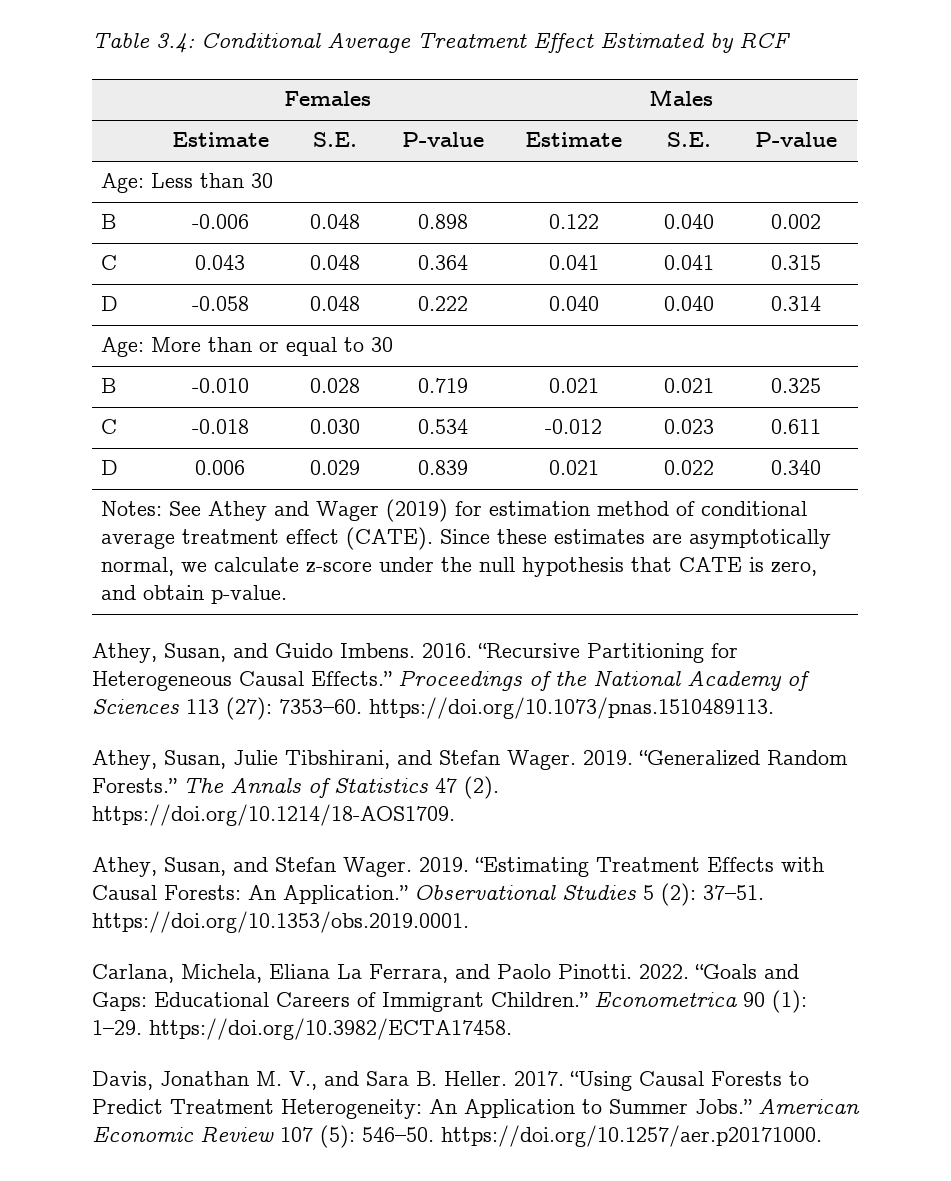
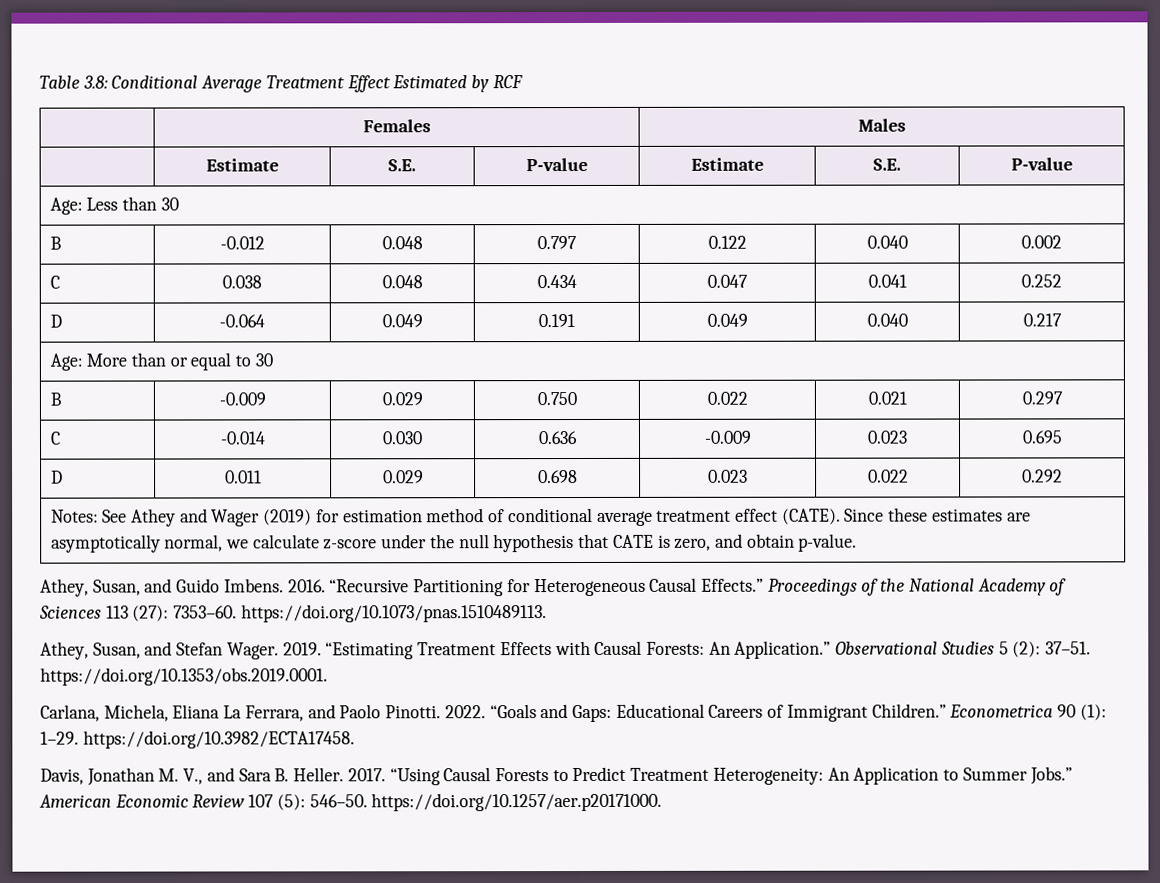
[156,33,195,53] 3.4: -> [82,75,108,89] 3.8:
[191,214,249,229] [310,214,360,229] [417,214,468,229] -0.006 | 0.048 | 0.898 -> [219,236,265,250] [381,236,423,250] [537,236,577,250] -0.012 | 0.048 | 0.797
[195,255,245,270] [310,255,360,270] [417,255,468,270] [548,255,599,270] [663,255,714,270] [771,255,821,270] [101,296,119,311] [191,296,249,311] [310,296,360,311] [417,296,468,311] [548,296,599,311] [663,296,714,311] [771,296,821,311] 0.043 | 0.048 | 0.364 | 0.041 | 0.041 | 0.315 // D | -0.058 | 0.048 | 0.222 | 0.040 | 0.040 | 0.314 -> [222,275,262,289] [381,275,423,289] [536,275,577,289] [706,274,748,288] [867,274,907,288] [1020,274,1062,288] [49,314,62,328] [219,314,265,328] [381,314,423,328] [538,314,575,328] [706,313,748,327] [866,313,908,327] [1022,313,1062,327] 0.038 | 0.048 | 0.434 | 0.047 | 0.041 | 0.252 // D | -0.064 | 0.049 | 0.191 | 0.049 | 0.040 | 0.217
[191,378,249,393] [310,378,360,393] [417,378,468,393] [548,378,599,393] [663,378,714,393] [771,378,821,393] [101,419,118,434] [191,419,249,434] -0.010 | 0.028 | 0.719 | 0.021 | 0.021 | 0.325 // C | -0.018 -> [218,392,266,406] [381,392,423,406] [536,392,577,406] [706,391,748,405] [867,391,907,405] [1021,391,1063,405] [49,431,61,445] [219,431,266,445] -0.009 | 0.029 | 0.750 | 0.022 | 0.021 | 0.297 // C | -0.014
[417,419,468,434] [545,419,602,434] [663,419,714,434] [771,419,821,434] [101,460,119,475] [195,460,245,475] [310,460,360,475] [417,460,468,475] [548,460,599,475] [663,460,714,475] [771,460,821,475] 0.534 | -0.012 | 0.023 | 0.611 // D | 0.006 | 0.029 | 0.839 | 0.021 | 0.022 | 0.340 -> [537,431,578,445] [703,430,752,444] [867,430,908,444] [1021,430,1063,444] [50,470,63,484] [224,470,262,484] [382,470,424,484] [537,470,578,484] [707,469,748,483] [867,469,909,483] [1021,469,1063,483] 0.636 | -0.009 | 0.023 | 0.695 // D | 0.011 | 0.029 | 0.698 | 0.023 | 0.022 | 0.292
[92,750,848,770] [92,776,499,799] [92,804,455,826] // Athey, Susan, Julie Tibshirani, and Stefan Wager. 2019. “Generalized Random Forests.” The Annals of Statistics 47 (2). https://doi.org/10.1214/18-AOS1709. -> (547, 613) none

